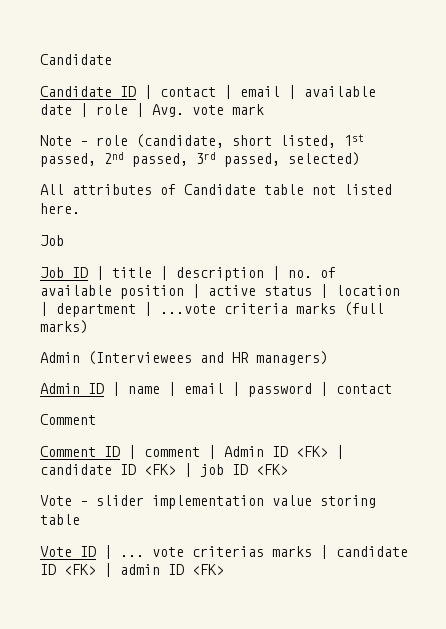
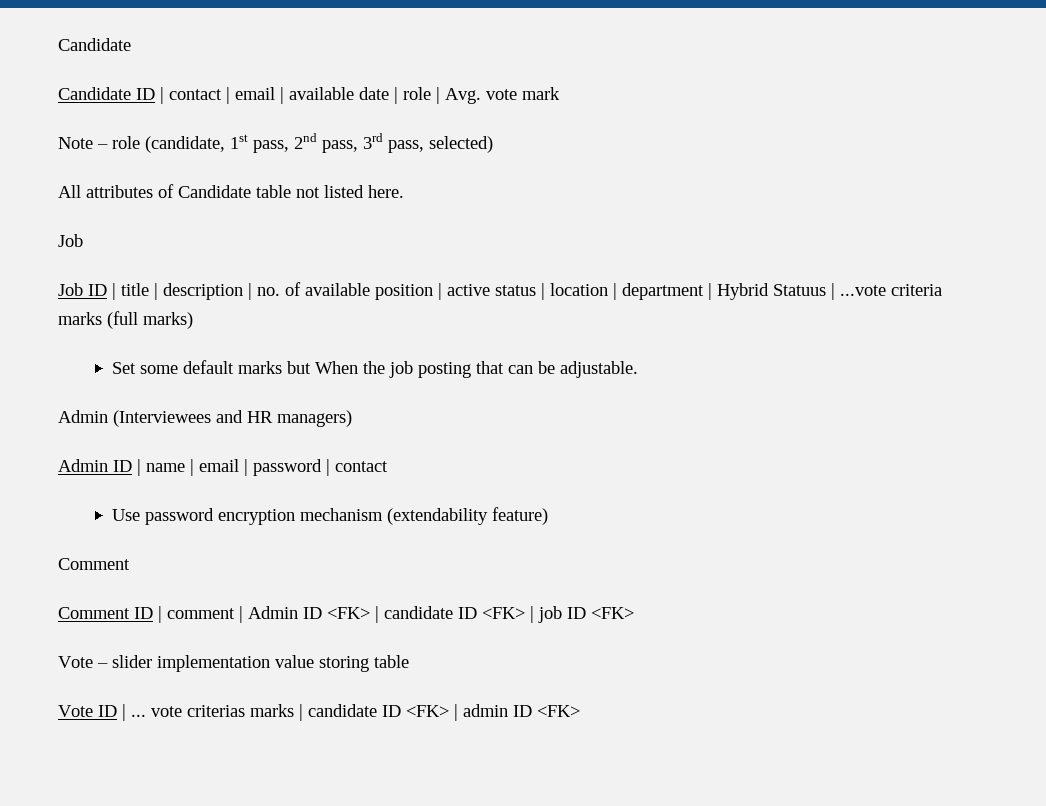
[232,134,364,148] [40,152,280,167] short listed, 1st passed, 2nd passed, 3rd passed, -> [230,133,424,153] 1st pass, 2nd pass, 3rd pass,
(152, 309) none -> [717,283,835,300] Hybrid Statuus |
(88, 327) none -> [111,360,638,378] // Set some default marks but When the job posting that can be adjustable.
(392, 389) none -> [111,507,548,525] // Use password encryption mechanism (extendability feature)

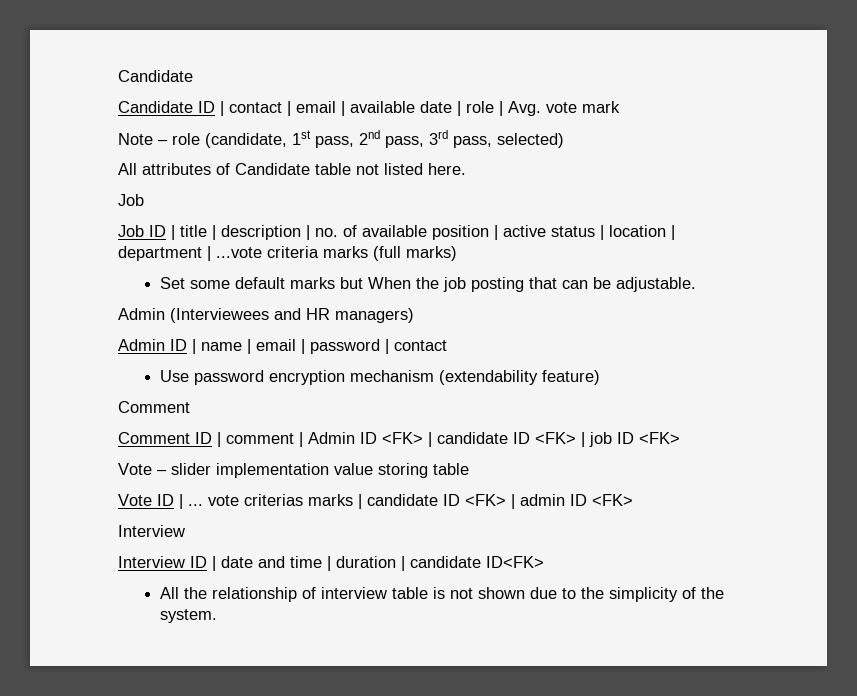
[717,283,835,300] Hybrid Statuus | -> (211, 253) none
(580, 711) none -> [118,525,185,537] [118,556,544,571] [160,587,725,602] [160,609,218,623] // Interview // Interview ID | date and time | duration | candidate ID<FK> // All the relationship of interview table is not shown due to the simplicity of the system.

